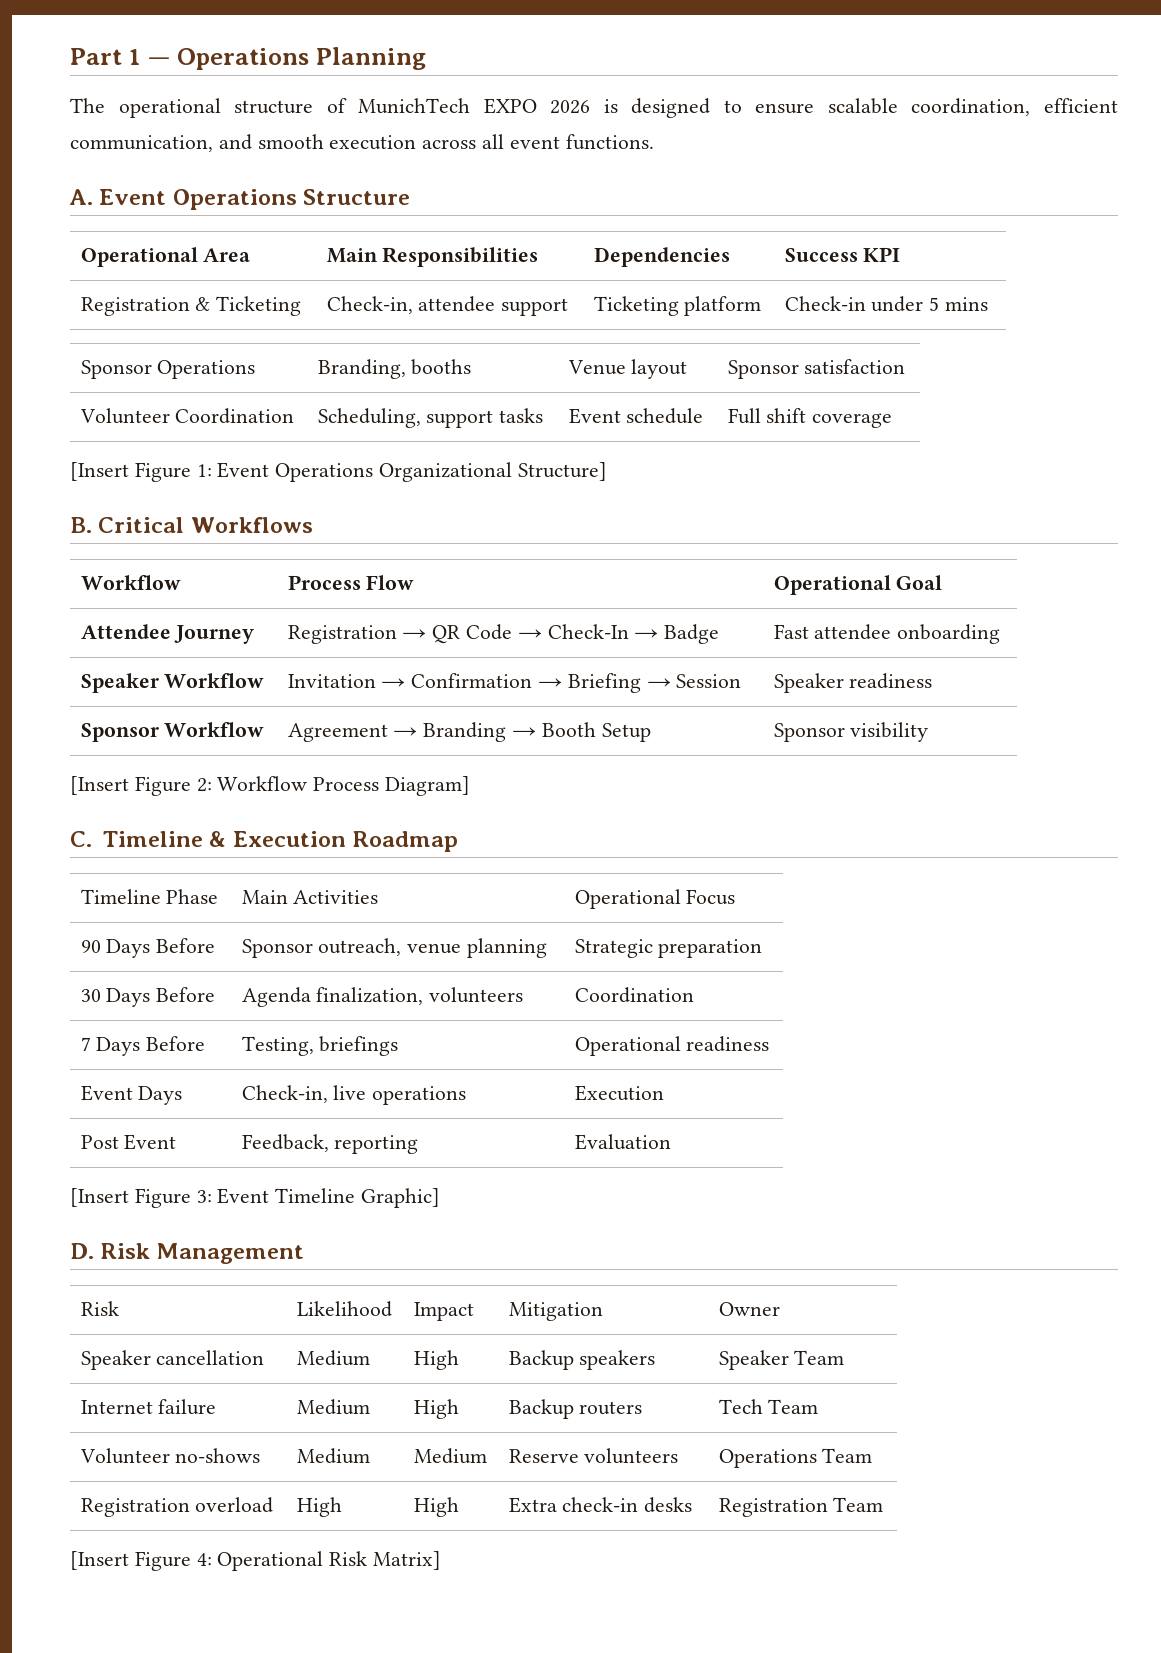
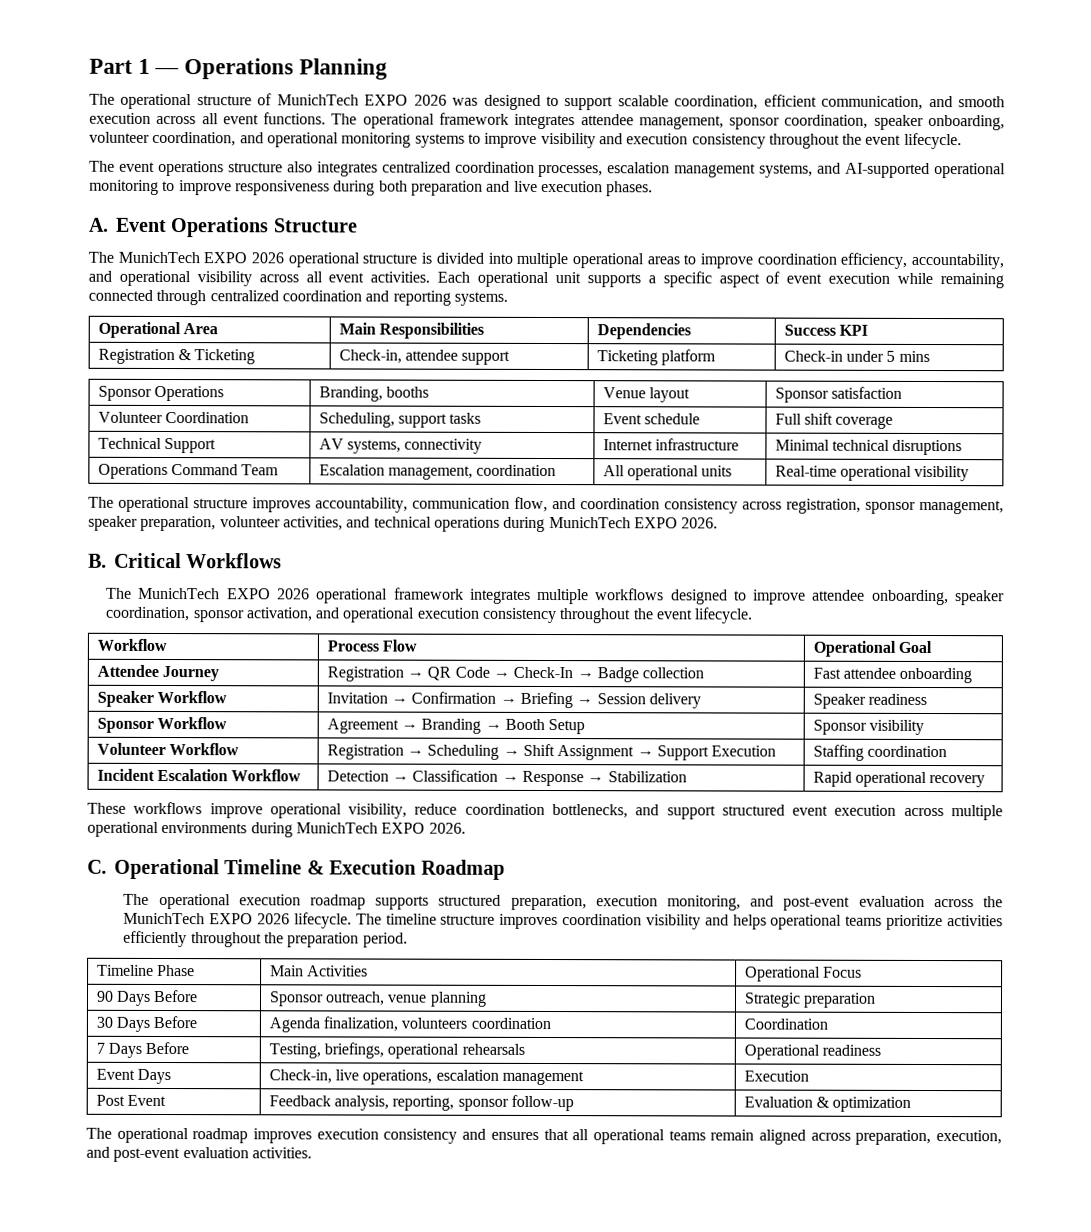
[603,98,815,118] is designed to ensure -> [452,94,614,111] was designed to support
[69,189,411,210] // A. Event Operations Structure -> [331,112,1006,131] [89,131,962,150] [89,160,1007,179] [89,179,654,197] [89,217,358,238] [88,251,1004,270] [88,270,1005,289] [88,289,508,306] The operational framework integrates attendee management, sponsor coordination, speaker onboarding, volunteer coordination, and operational monitoring systems to improve visibility and execution consistency throughout the event lifecycle. // The event operations structure also integrates centralized coordination processes, escalation management systems, and AI-supported operational monitoring to improve responsiveness during both preparation and live execution phases. // A. Event Operations Structure // The MunichTech EXPO 2026 operational structure is divided into multiple operational areas to improve coordination efficiency, accountability, and operational visibility across all event activities. Each operational unit supports a specific aspect of event execution while remaining connected through centralized coordination and reporting systems.
[70,462,607,482] [70,517,313,533] // [Insert Figure 1: Event Operations Organizational Structure] // B. Critical Workflows -> [97,437,217,454] [318,438,483,454] [602,438,740,451] [774,439,963,456] [97,463,280,480] [318,464,557,480] [602,465,733,481] [774,465,970,482] [88,496,1004,515] [88,515,719,532] [88,552,283,569] [106,587,1006,606] [105,606,754,624] // Technical Support | AV systems, connectivity | Internet infrastructure | Minimal technical disruptions // Operations Command Team | Escalation management, coordination | All operational units | Real-time operational visibility // The operational structure improves accountability, communication flow, and coordination consistency across registration, sponsor management, speaker preparation, volunteer activities, and technical operations during MunichTech EXPO 2026. // B. Critical Workflows // The MunichTech EXPO 2026 operational framework integrates multiple workflows designed to improve attendee onboarding, speaker coordination, sponsor activation, and operational execution consistency throughout the event lifecycle.
(720, 634) none -> [642,667,705,679] collection
(742, 681) none -> [649,693,702,709] delivery
[70,776,471,796] // [Insert Figure 2: Workflow Process Diagram] -> [96,742,240,756] [326,743,777,761] [812,744,948,761] [96,768,302,782] [326,769,687,787] [812,771,986,788] [87,801,1004,821] [87,821,466,838] // Volunteer Workflow | Registration → Scheduling → Shift Assignment → Support Execution | Staffing coordination // Incident Escalation Workflow | Detection → Classification → Response → Stabilization | Rapid operational recovery // These workflows improve operational visibility, reduce coordination bottlenecks, and support structured event execution across multiple operational environments during MunichTech EXPO 2026.
(92, 839) none -> [114,858,220,880] Operational
(459, 841) none -> [123,893,1003,911] [123,912,1004,931] [123,930,408,948] // The operational execution roadmap supports structured preparation, execution monitoring, and post-event evaluation across the MunichTech EXPO 2026 lifecycle. The timeline structure improves coordination visibility and helps operational teams prioritize activities efficiently throughout the preparation period.
(524, 995) none -> [470,1017,551,1030] coordination
[319,1036,399,1056] briefings -> [324,1042,525,1059] briefings, operational rehearsals
[372,1086,467,1105] operations -> [362,1069,585,1086] operations, escalation management
[241,1134,419,1154] [574,1134,671,1150] [70,1188,441,1208] [70,1243,304,1264] [80,1301,119,1316] [296,1301,392,1317] [413,1302,474,1321] [508,1302,603,1321] [718,1302,780,1316] [80,1350,265,1370] [296,1350,370,1366] [413,1350,459,1370] [508,1350,656,1370] [718,1350,845,1370] [80,1399,217,1415] [296,1399,370,1415] [413,1399,459,1419] [508,1399,643,1419] [718,1399,819,1414] [79,1448,261,1464] [296,1448,370,1464] [413,1448,487,1464] [508,1448,679,1464] [718,1448,873,1468] [80,1497,274,1517] [296,1497,342,1517] [413,1497,459,1517] [508,1497,693,1513] [718,1497,884,1517] [70,1551,442,1571] Feedback, reporting | Evaluation // [Insert Figure 3: Event Timeline Graphic] // D. Risk Management // Risk | Likelihood | Impact | Mitigation | Owner // Speaker cancellation | Medium | High | Backup speakers | Speaker Team // Internet failure | Medium | High | Backup routers | Tech Team // Volunteer no-shows | Medium | Medium | Reserve volunteers | Operations Team // Registration overload | High | High | Extra check-in desks | Registration Team // [Insert Figure 4: Operational Risk Matrix] -> [268,1094,575,1112] [743,1096,912,1112] [86,1127,1002,1146] [86,1146,312,1163] Feedback analysis, reporting, sponsor follow-up | Evaluation & optimization // The operational roadmap improves execution consistency and ensures that all operational teams remain aligned across preparation, execution, and post-event evaluation activities.

